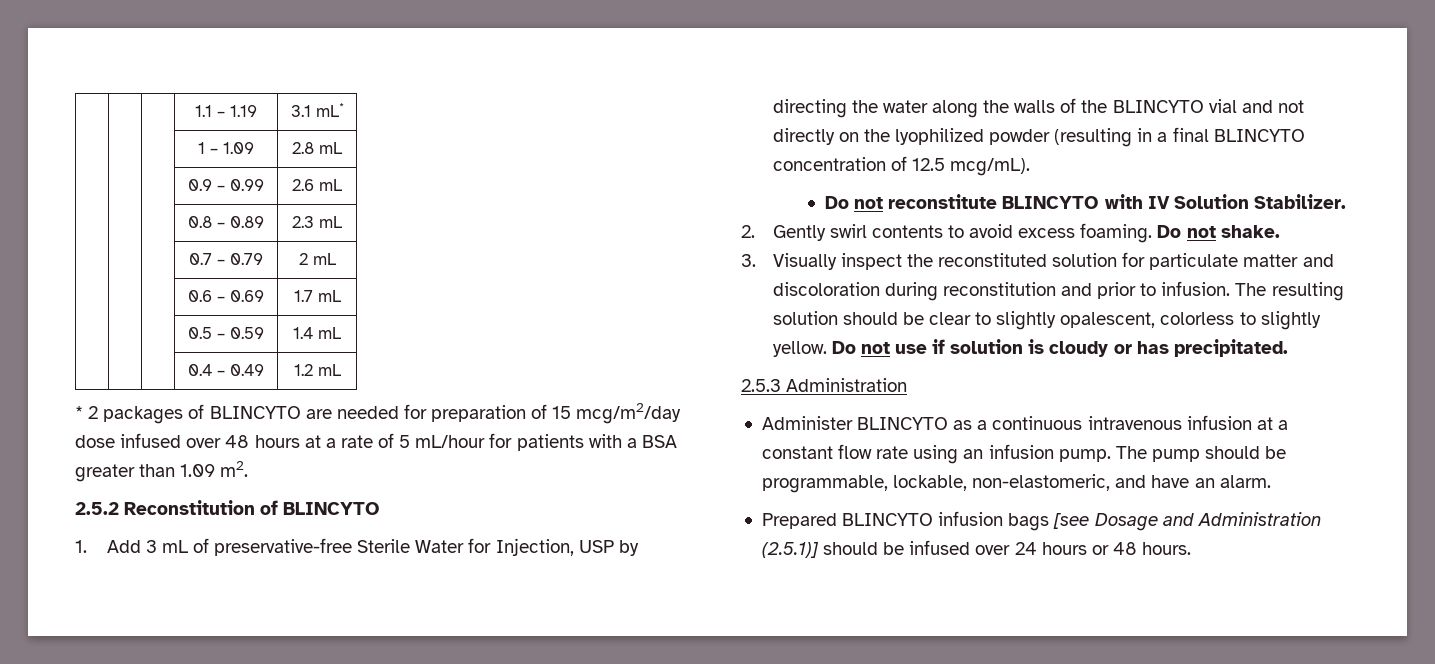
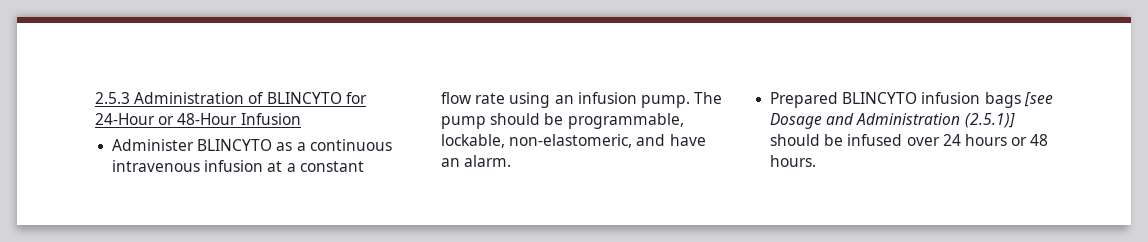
[195,105,257,117] [290,103,344,117] [198,142,254,154] [292,142,342,154] [188,179,264,191] [292,179,342,191] [188,216,264,228] [292,216,342,228] [189,253,263,265] [298,253,336,265] [188,290,264,302] [293,290,341,302] [188,327,264,339] [293,327,341,339] [188,364,264,376] [293,364,341,376] [75,403,682,424] [75,433,677,451] [75,461,249,482] [75,500,381,515] [75,538,639,556] [772,98,1305,118] [772,127,1305,147] [772,156,1030,176] [825,194,1346,209] [741,223,1280,243] [741,252,1334,270] [772,281,1344,301] [772,311,1321,330] [772,339,1288,357] [741,378,908,392] | | | 1.1 – 1.19 | 3.1 mL* // | | | 1 – 1.09 | 2.8 mL // | | | 0.9 – 0.99 | 2.6 mL // | | | 0.8 – 0.89 | 2.3 mL // | | | 0.7 – 0.79 | 2 mL // | | | 0.6 – 0.69 | 1.7 mL // | | | 0.5 – 0.59 | 1.4 mL // | | | 0.4 – 0.49 | 1.2 mL // * 2 packages of BLINCYTO are needed for preparation of 15 mcg/m2/day dose infused over 48 hours at a rate of 5 mL/hour for patients with a BSA greater than 1.09 m2. // 2.5.2 Reconstitution of BLINCYTO // 1. Add 3 mL of preservative-free Sterile Water for Injection, USP by directing the water along the walls of the BLINCYTO vial and not directly on the lyophilized powder (resulting in a final BLINCYTO concentration of 12.5 mcg/mL). // Do not reconstitute BLINCYTO with IV Solution Stabilizer. // 2. Gently swirl contents to avoid excess foaming. Do not shake. // 3. Visually inspect the reconstituted solution for particulate matter and discoloration during reconstitution and prior to infusion. The resulting solution should be clear to slightly opalescent, colorless to slightly yellow. Do not use if solution is cloudy or has precipitated. // 2.5.3 Administration -> [95,92,367,104] [95,113,301,125] 2.5.3 Administration of BLINCYTO for 24-Hour or 48-Hour Infusion

